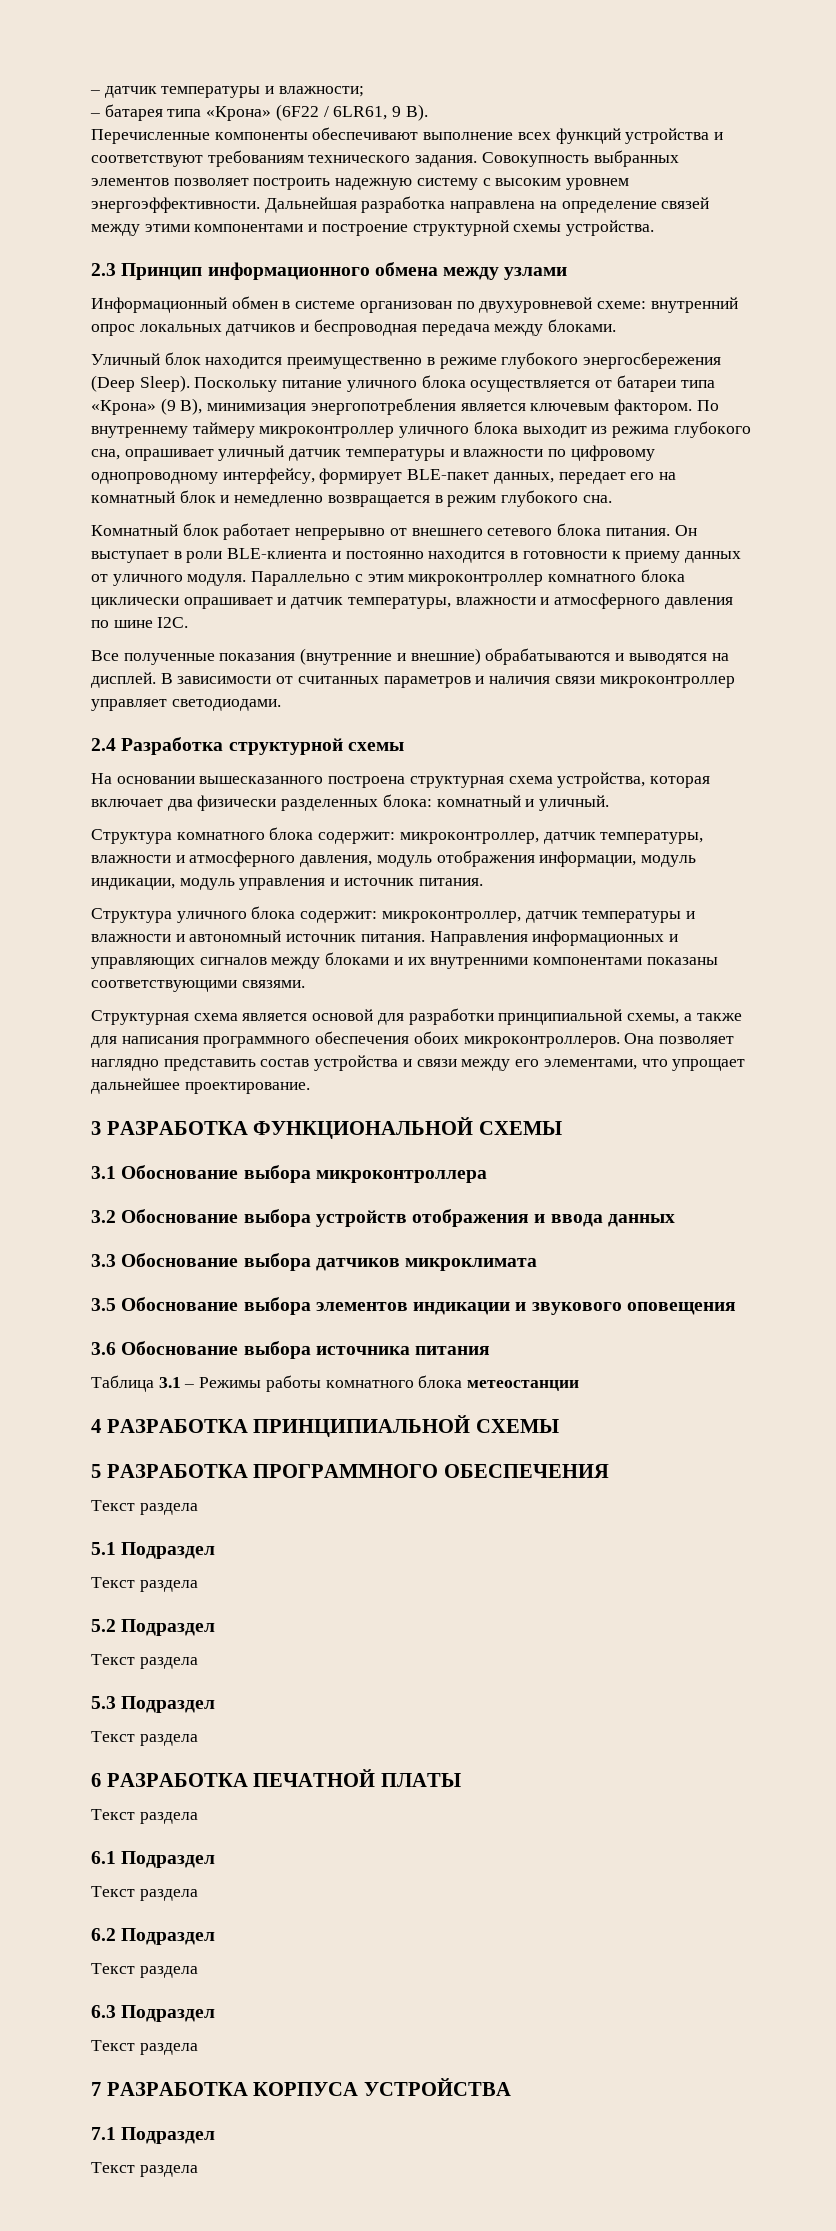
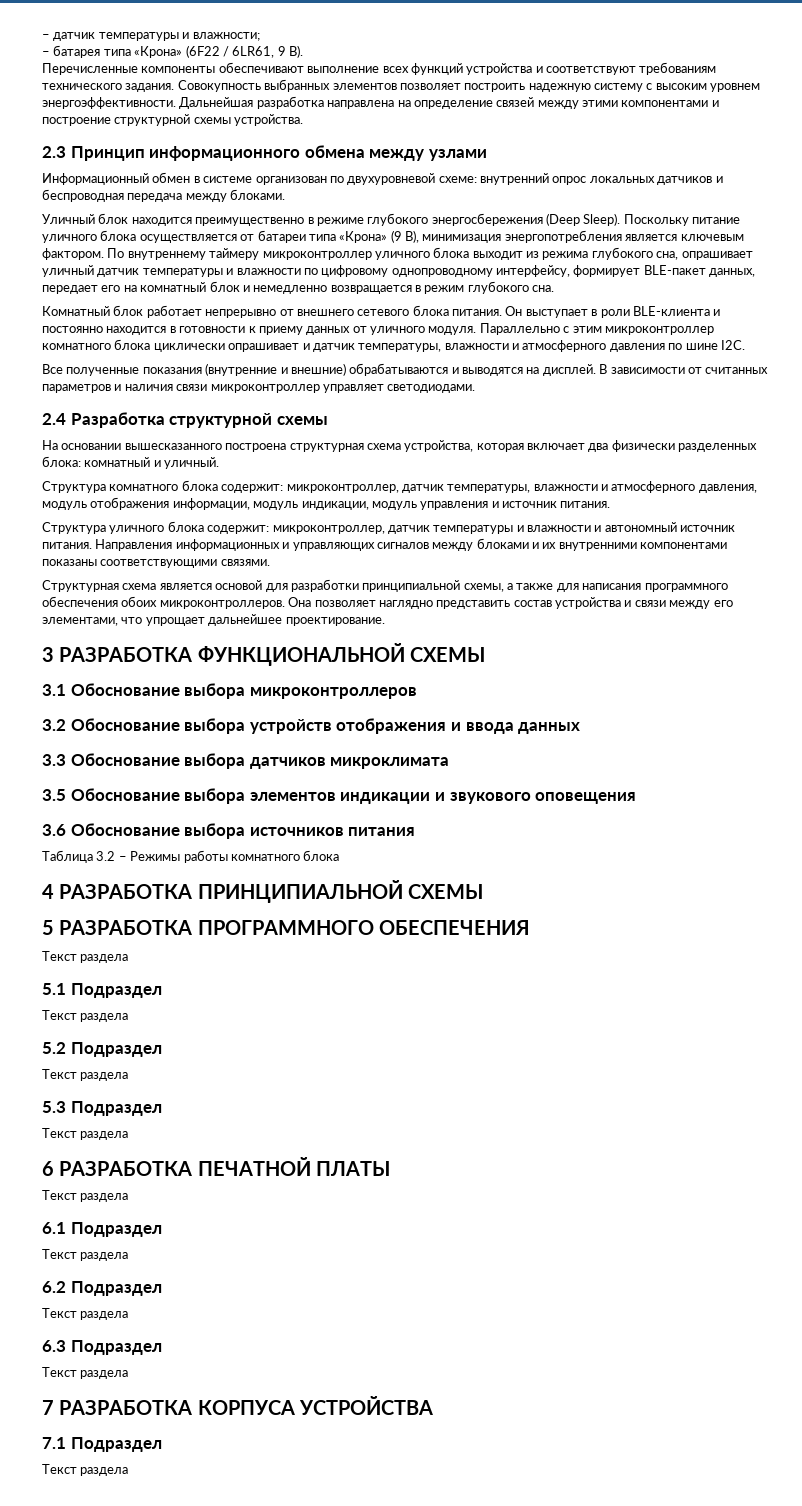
[315,1170,487,1183] микроконтроллера -> [249,687,417,699] микроконтроллеров
[315,1346,410,1355] источника -> [249,827,344,836] источников
[158,1377,181,1388] 3.1 -> [96,851,116,861] 3.2
[467,1380,580,1391] метеостанции -> (340, 855) none

